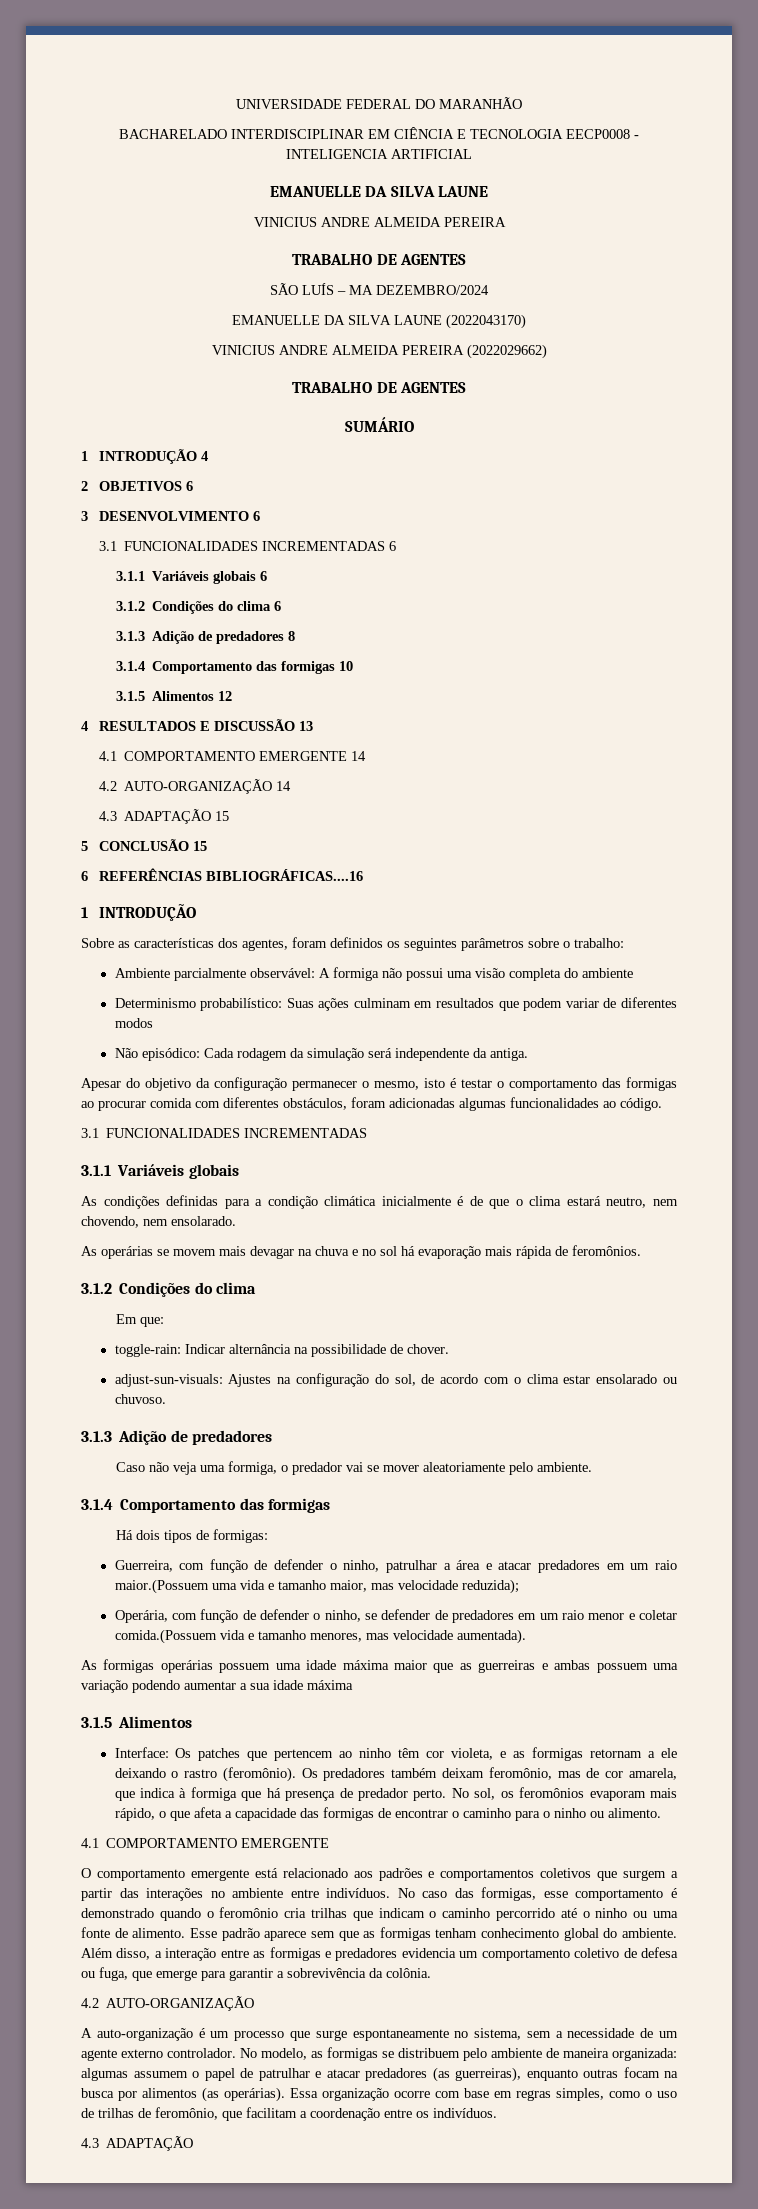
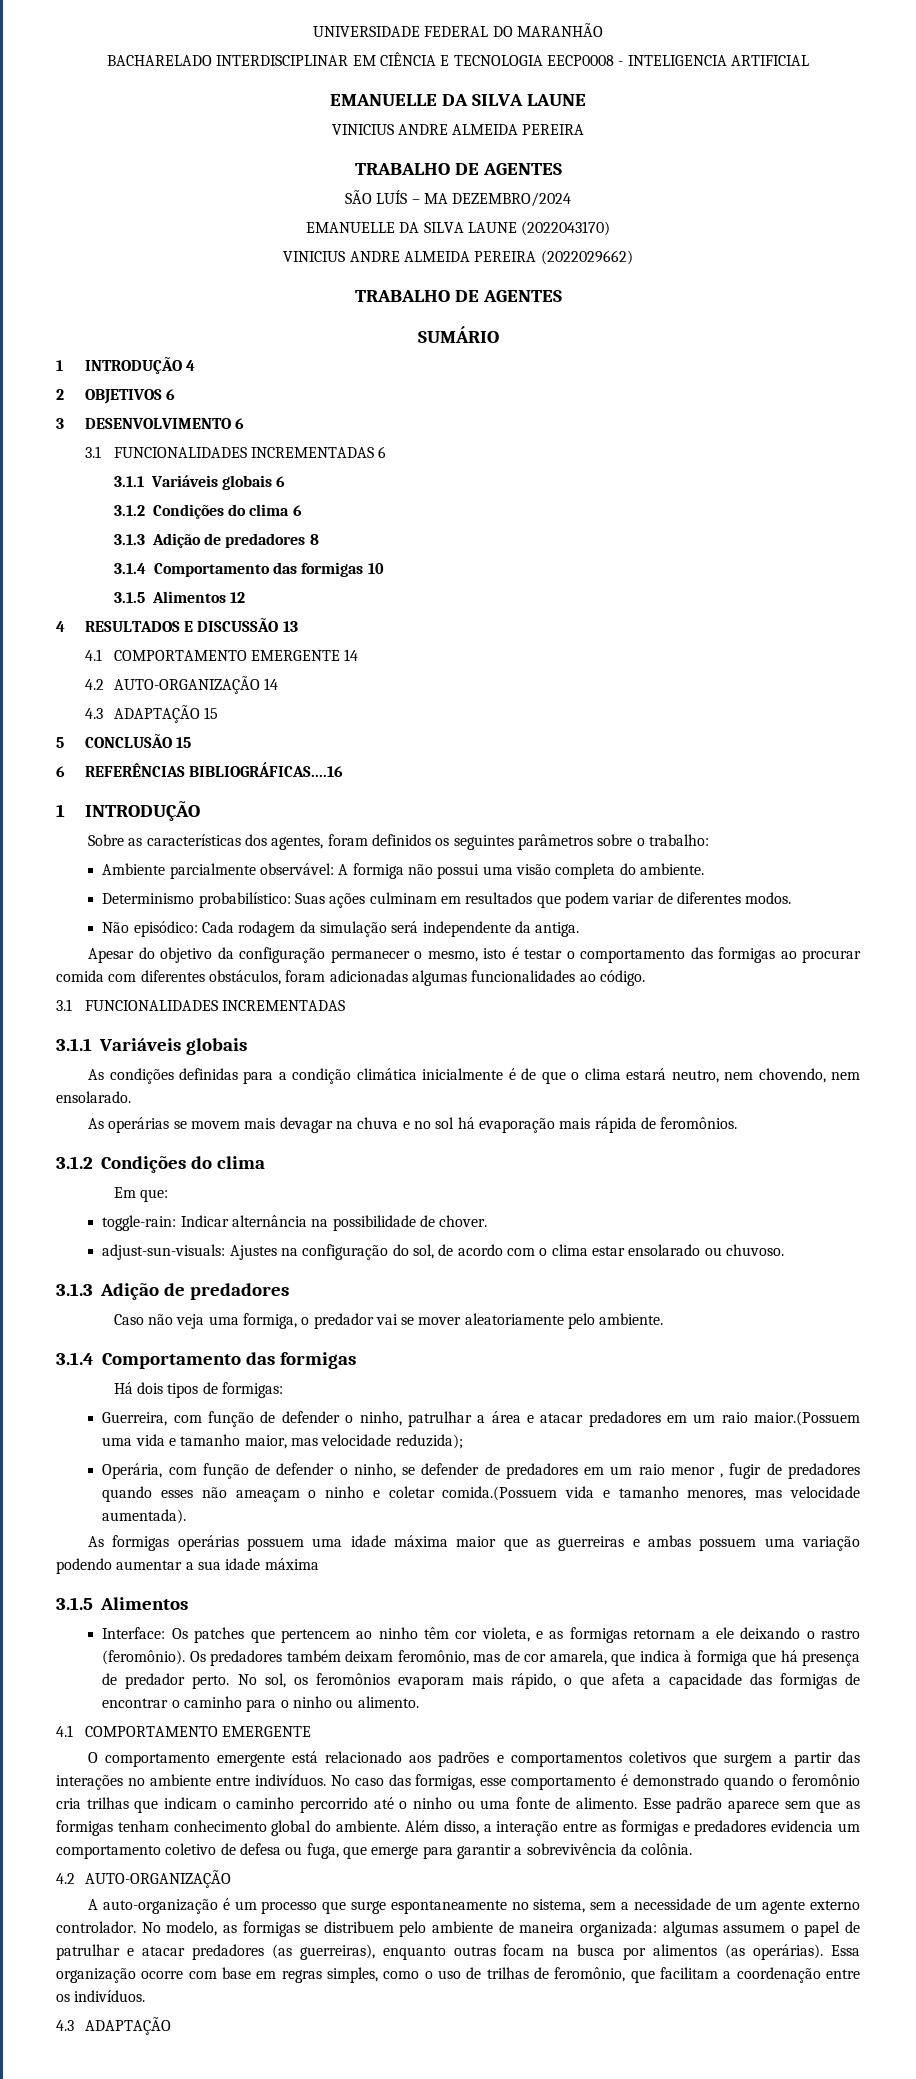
[581,968,633,978] ambiente -> [639,863,704,875] ambiente.
[114,1018,153,1028] modos -> [745,892,792,904] modos.
(625, 1616) none -> [720,1463,860,1479] [102,1486,365,1502] , fugir de predadores quando esses não ameaçam o ninho

